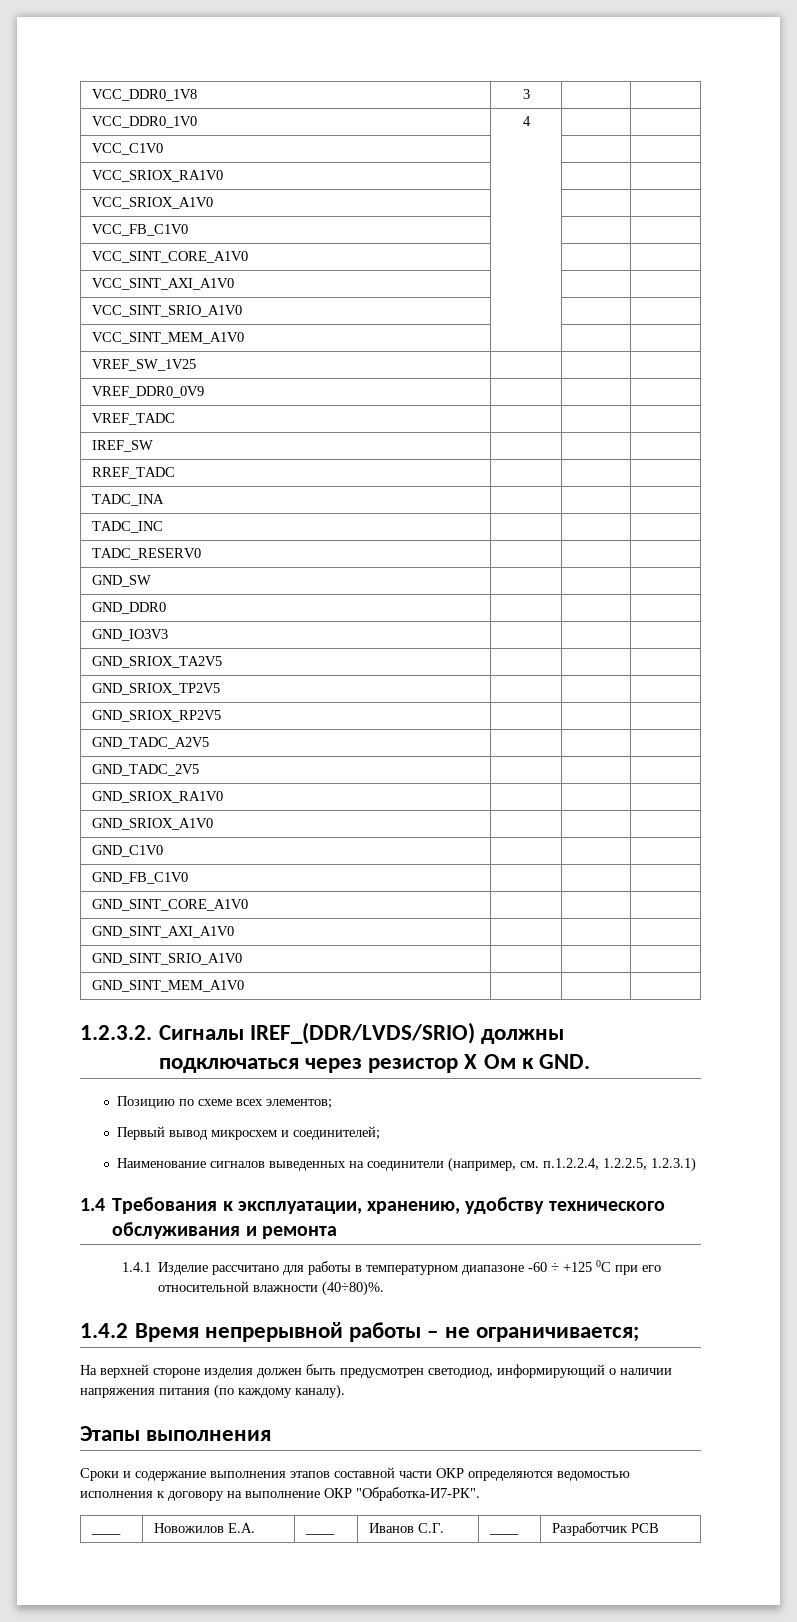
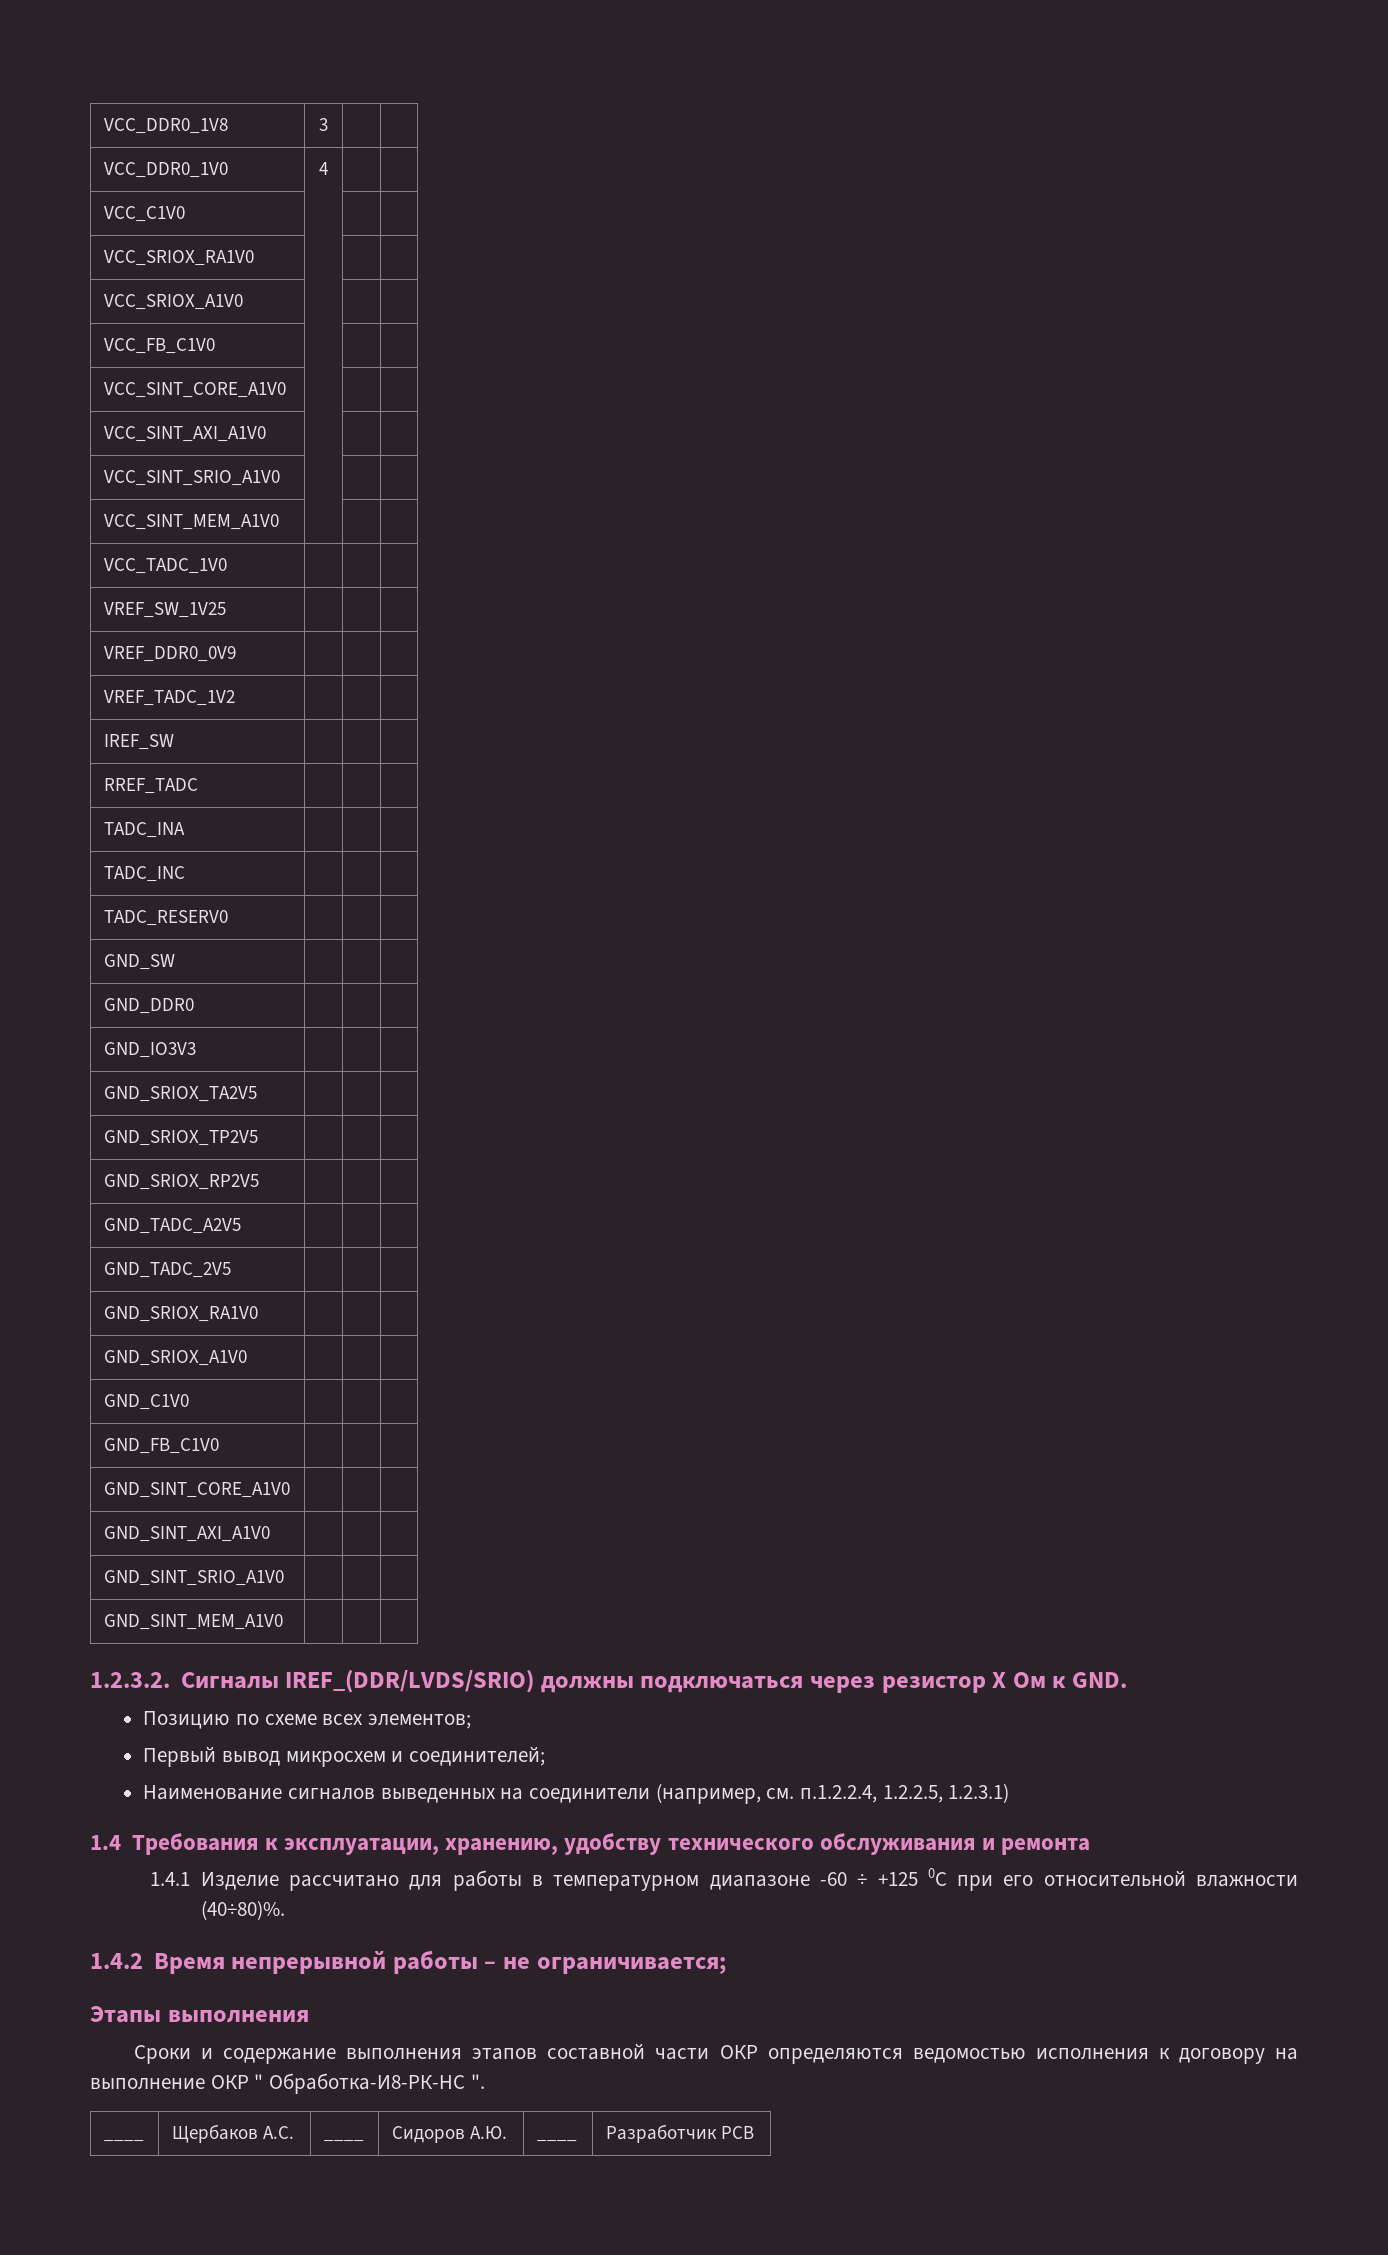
(244, 338) none -> [103,558,227,574] // VCC_TADC_1V0 | | |
[91,413,175,425] VREF_TADC -> [103,690,235,706] VREF_TADC_1V2
[80,1364,672,1378] [80,1384,345,1399] // На верхней стороне изделия должен быть предусмотрен светодиод, информирующий о наличии напряжения питания (по каждому каналу). -> (726, 1965) none
[356,1487,480,1501] [90,1533,121,1535] [153,1523,255,1533] [304,1533,335,1535] [368,1523,444,1533] "Обработка-И7-РК". // ____ | Новожилов Е.А. | ____ | Иванов С.Г. -> [254,2073,485,2094] [103,2139,144,2142] [171,2124,294,2143] [323,2139,364,2142] [391,2126,507,2143] " Обработка-И8-РК-НС ". // ____ | Щербаков А.С. | ____ | Сидоров А.Ю.

